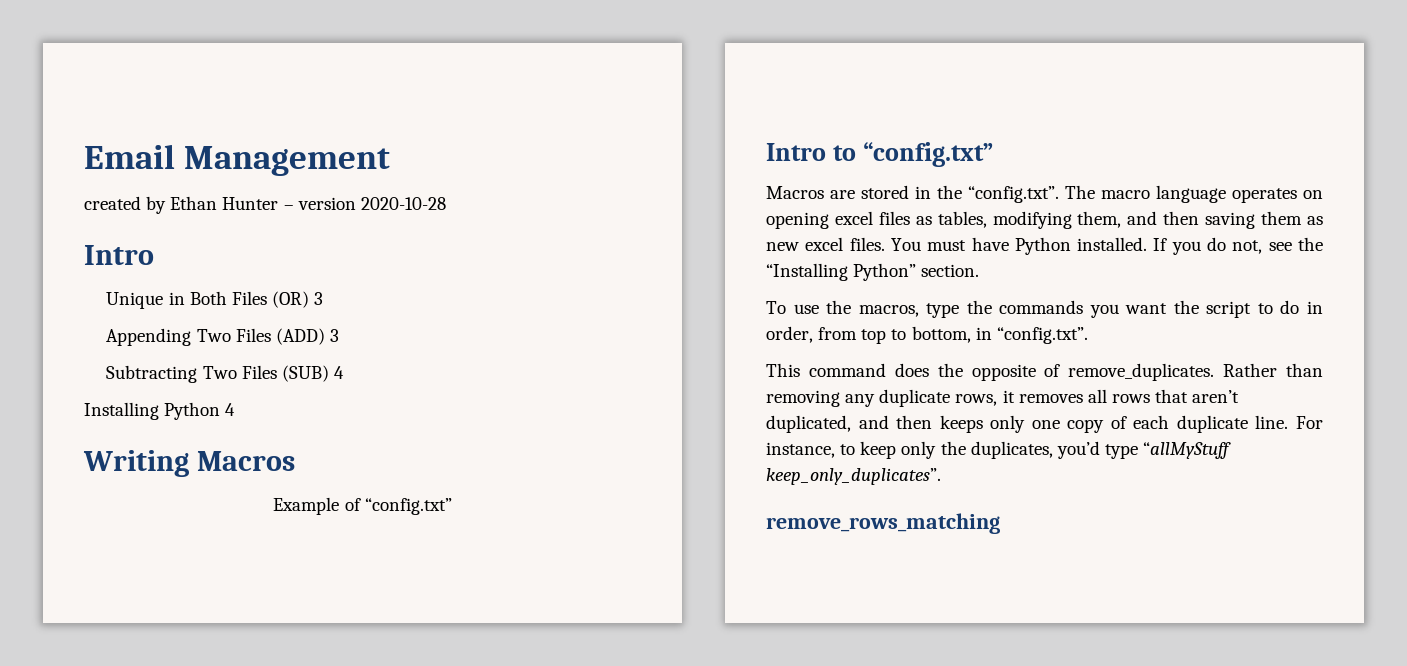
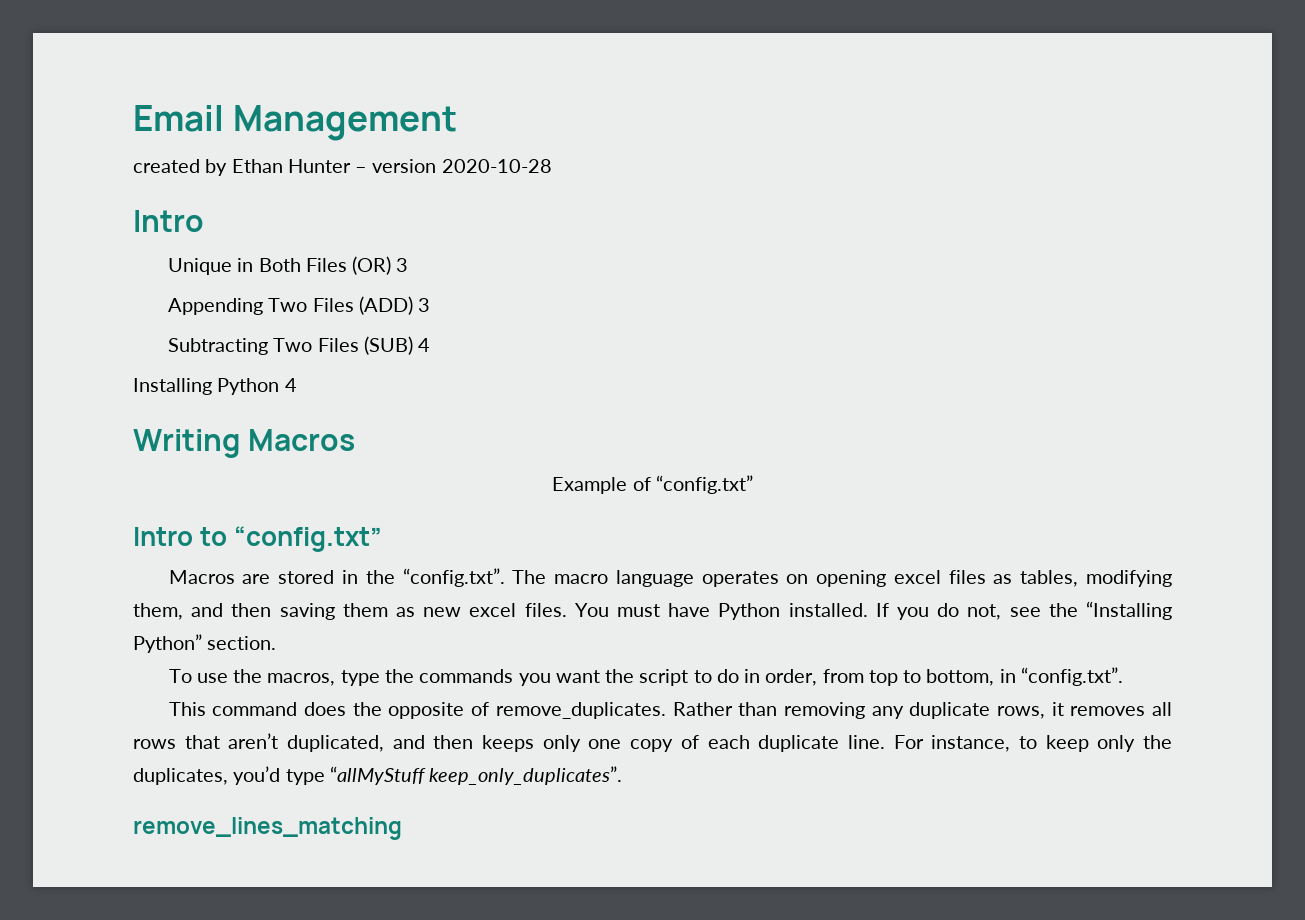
[766,513,1000,534] remove_rows_matching -> [133,817,402,840] remove_lines_matching

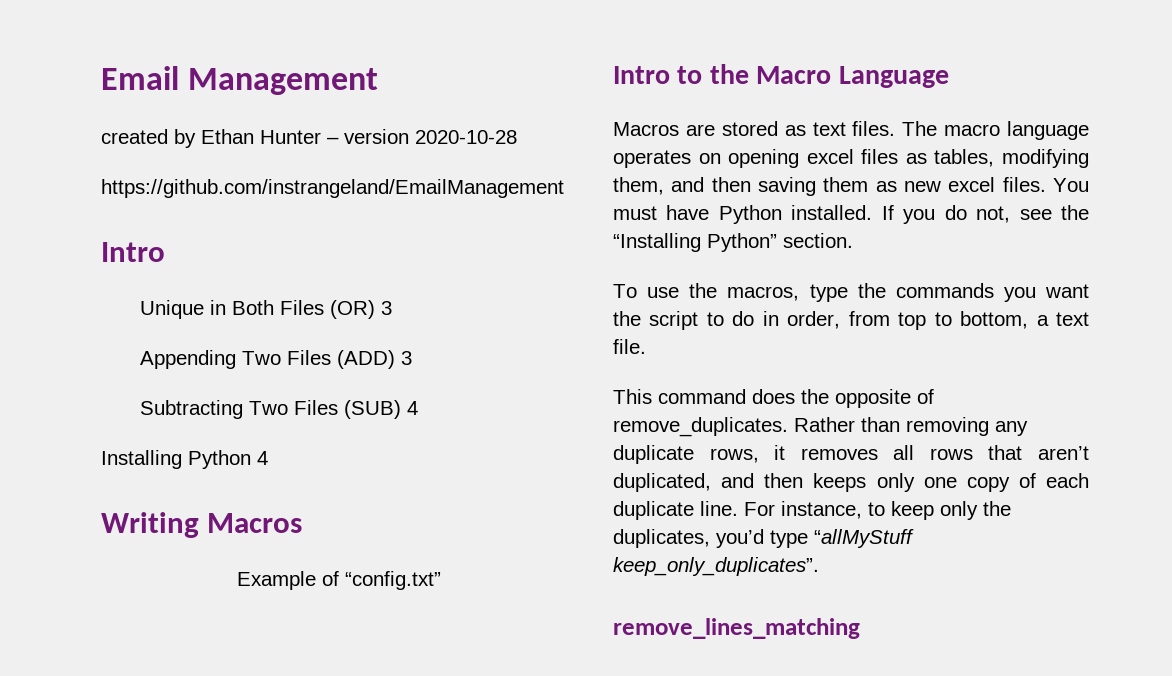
(552, 166) none -> [101,179,564,198] // https://github.com/instrangeland/EmailManagement
[234,526,383,552] “config.txt” -> [709,64,949,88] the Macro Language
[341,568,505,587] in the “config.txt”. -> [784,121,896,136] as text files.
[999,667,1123,686] in “config.txt”. -> [1036,312,1089,326] [613,339,646,354] a text file.

